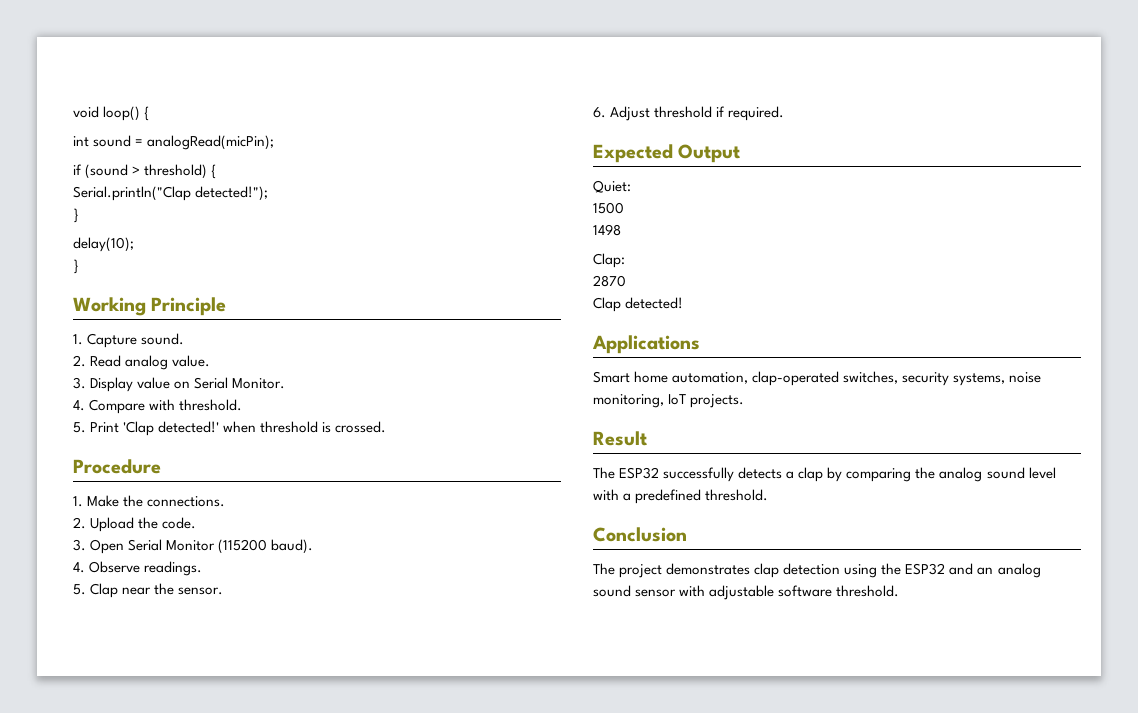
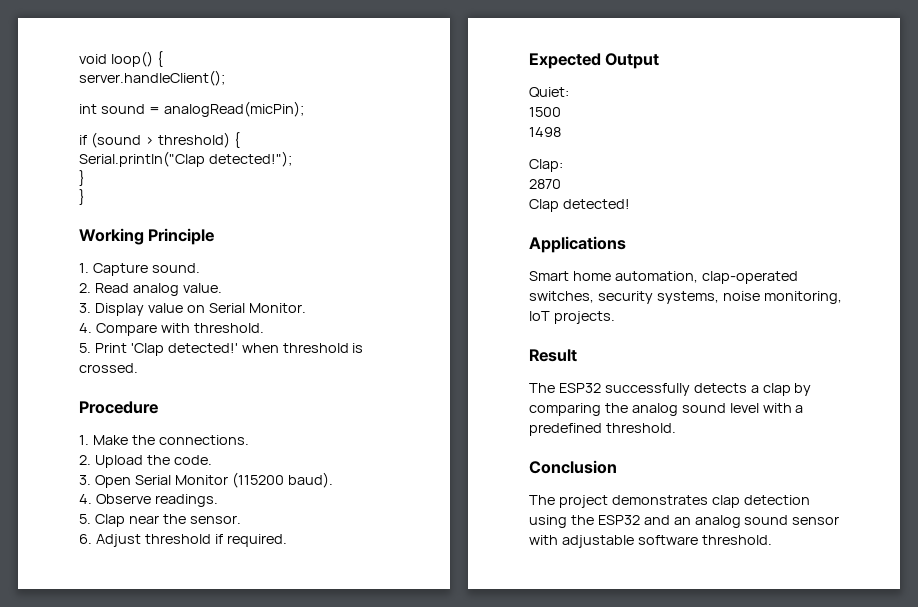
(150, 113) none -> [79,70,225,86] // server.handleClient();
[73,237,134,252] // delay(10); -> (85, 178) none

